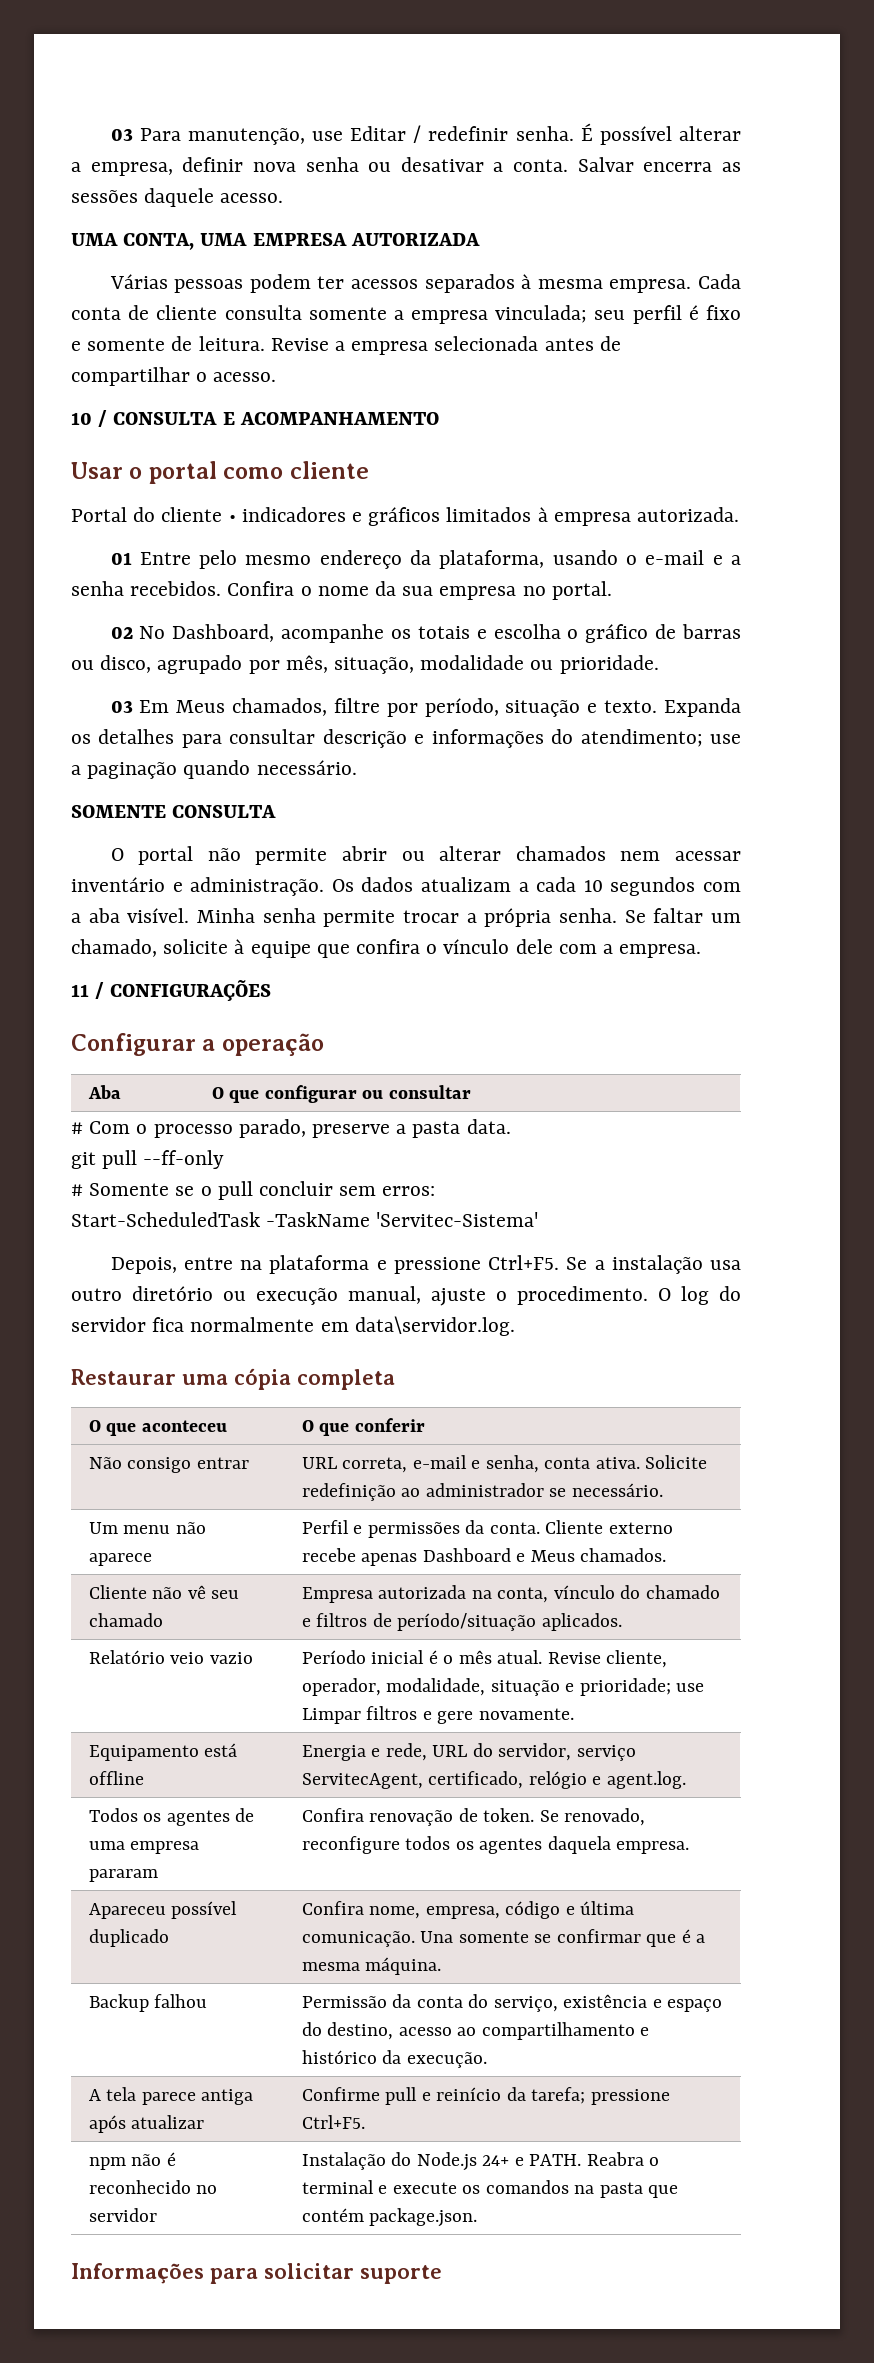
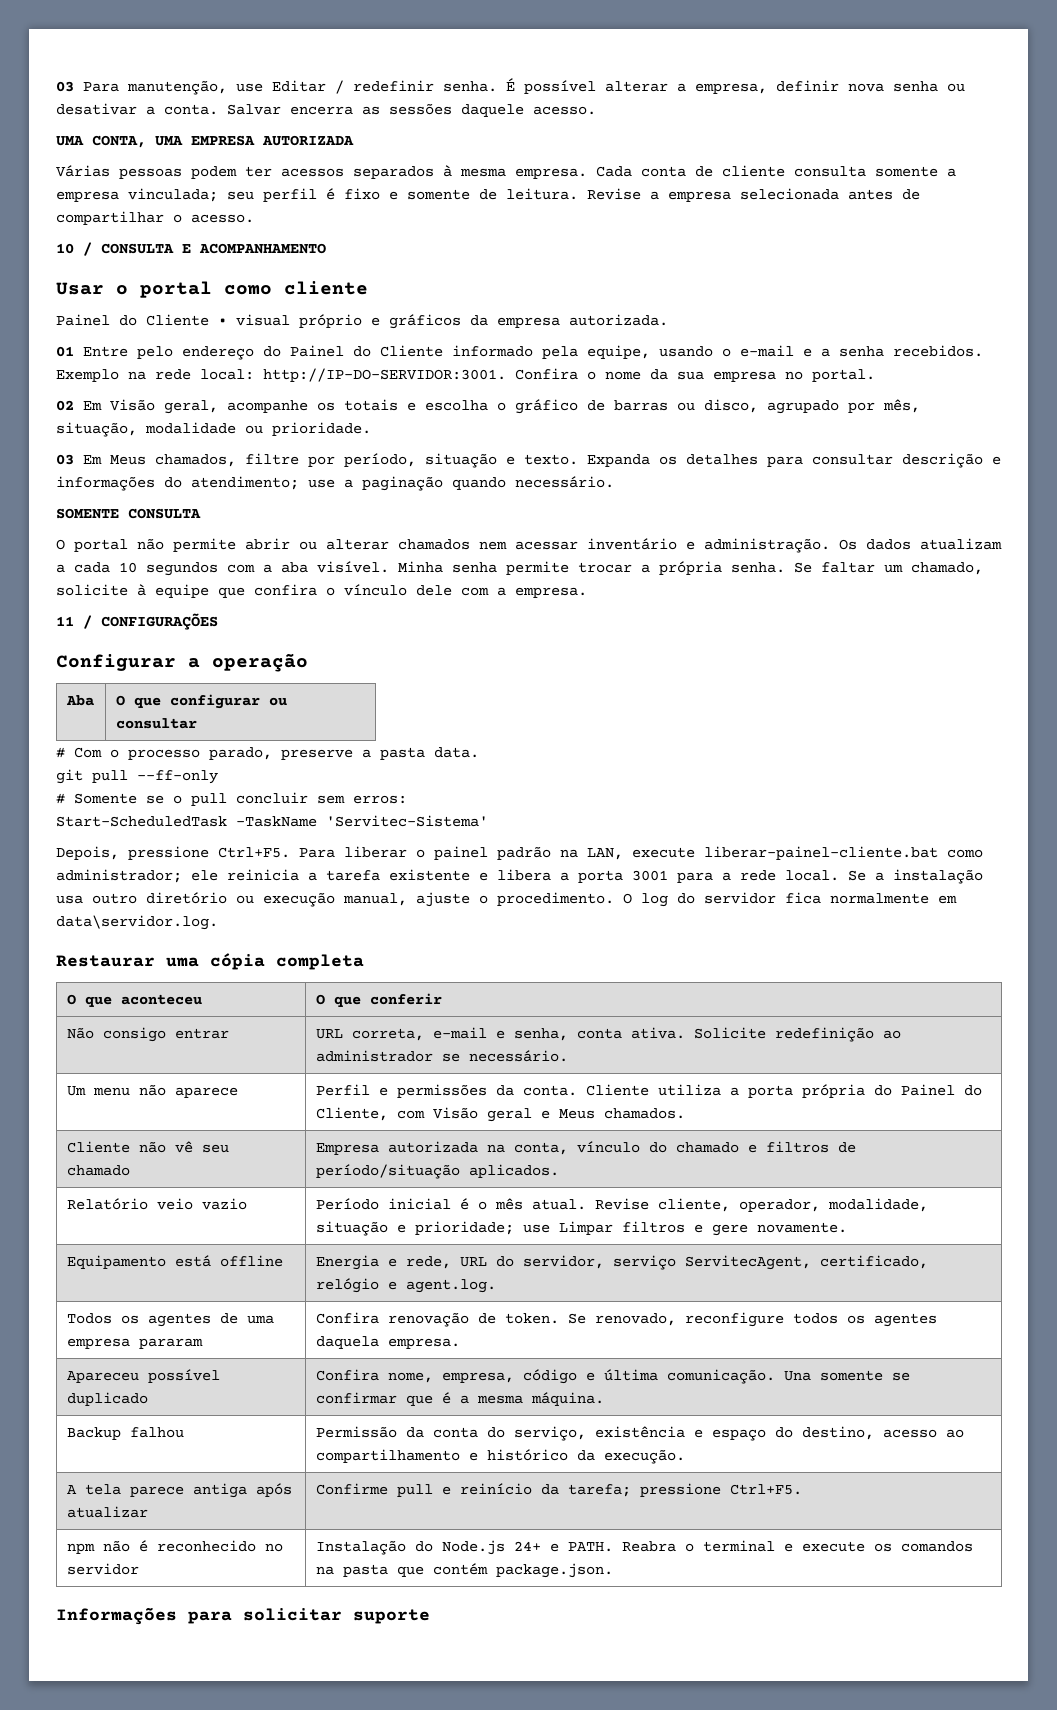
[71,507,548,526] Portal do cliente • indicadores e gráficos limitados à -> [56,314,488,329] Painel do Cliente • visual próprio e gráficos da
[245,550,545,569] mesmo endereço da plataforma, -> [182,345,650,360] endereço do Painel do Cliente informado pela equipe,
(222, 588) none -> [56,368,506,382] Exemplo na rede local: http://IP-DO-SERVIDOR:3001.
[139,624,275,642] No Dashboard, -> [83,399,218,414] Em Visão geral,
[183,1255,560,1274] entre na plataforma e pressione Ctrl+F5. -> [128,846,983,860] [56,869,839,883] pressione Ctrl+F5. Para liberar o painel padrão na LAN, execute liberar-painel-cliente.bat como administrador; ele reinicia a tarefa existente e libera a porta 3001 para a rede local.
[608,1522,673,1534] [301,1548,511,1566] externo recebe apenas Dashboard -> [657,1084,982,1098] [315,1107,532,1122] utiliza a porta própria do Painel do Cliente, com Visão geral

